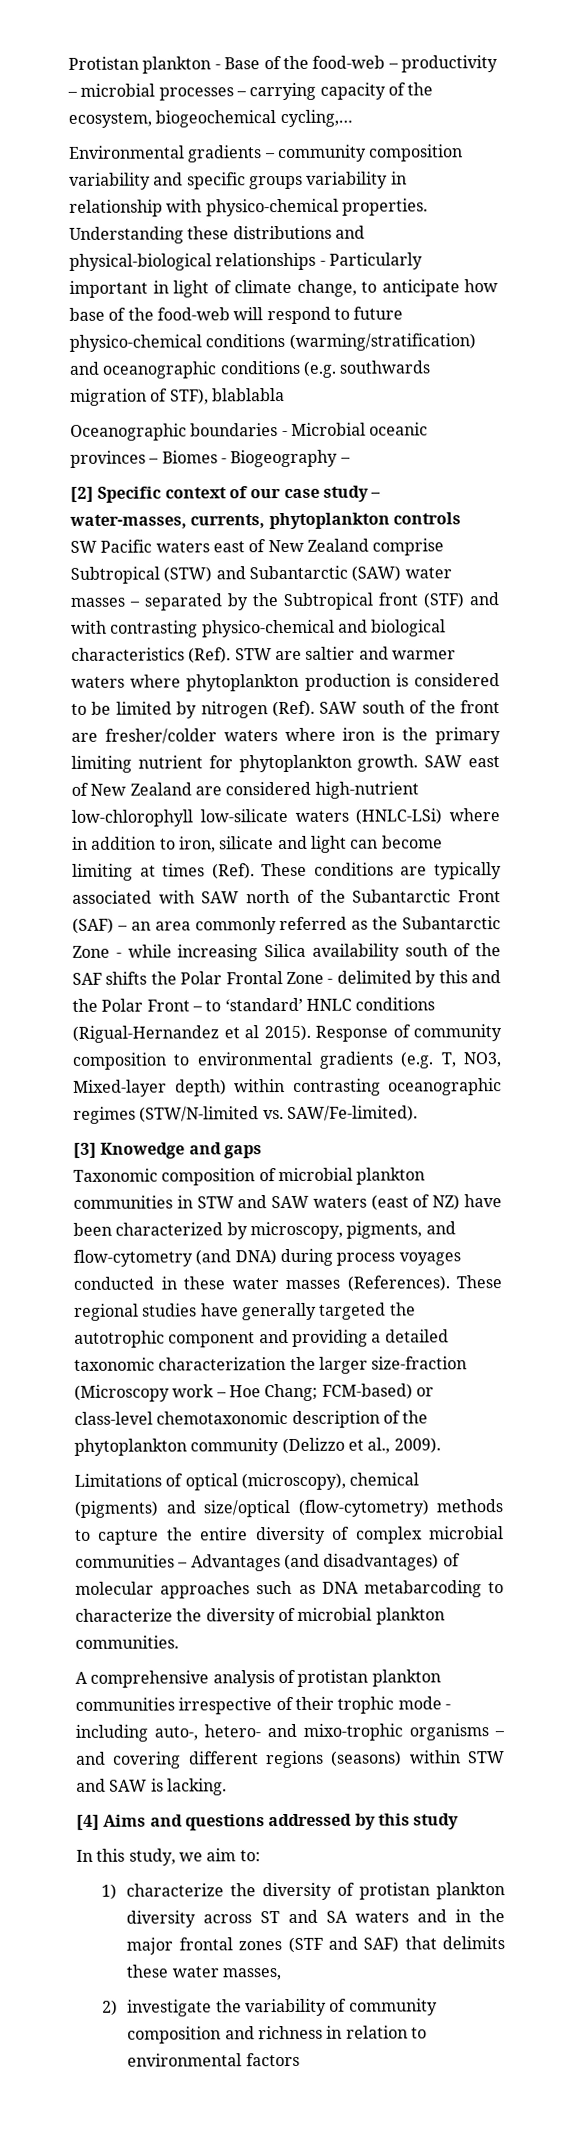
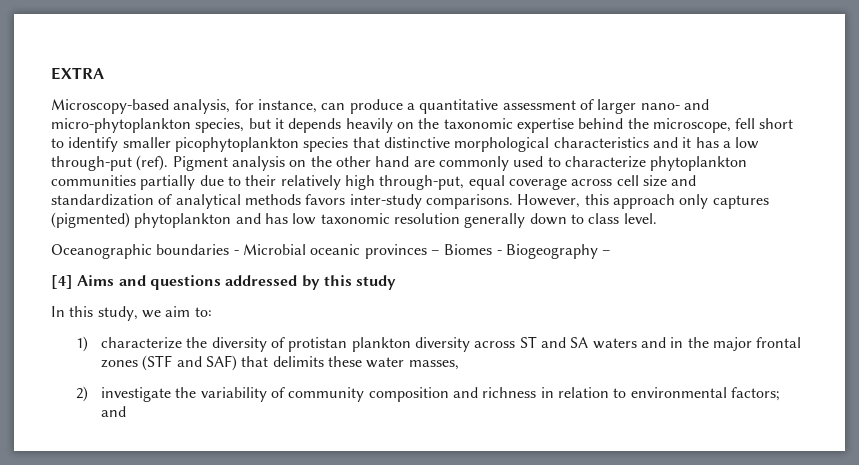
[68,55,498,74] [67,82,434,101] [68,109,353,128] [68,144,464,163] [69,171,407,190] [69,198,428,217] [69,225,365,244] [69,252,423,271] [69,279,498,298] [69,306,404,325] [69,333,476,352] [69,360,431,379] [70,388,285,406] Protistan plankton - Base of the food-web – productivity – microbial processes – carrying capacity of the ecosystem, biogeochemical cycling,… // Environmental gradients – community composition variability and specific groups variability in relationship with physico-chemical properties. Understanding these distributions and physical-biological relationships - Particularly important in light of climate change, to anticipate how base of the food-web will respond to future physico-chemical conditions (warming/stratification) and oceanographic conditions (e.g. southwards migration of STF), blablabla -> [51,67,104,80] [51,99,709,114] [51,118,794,133] [51,137,760,152] [51,155,748,171] [51,175,697,190] [51,194,769,209] [51,212,657,228] EXTRA // Microscopy-based analysis, for instance, can produce a quantitative assessment of larger nano- and micro-phytoplankton species, but it depends heavily on the taxonomic expertise behind the microscope, fell short to identify smaller picophytoplankton species that distinctive morphological characteristics and it has a low through-put (ref). Pigment analysis on the other hand are commonly used to characterize phytoplankton communities partially due to their relatively high through-put, equal coverage across cell size and standardization of analytical methods favors inter-study comparisons. However, this approach only captures (pigmented) phytoplankton and has low taxonomic resolution generally down to class level.
[70,485,382,503] [69,512,461,530] [70,538,445,556] [70,565,452,584] [70,592,499,611] [71,619,447,638] [71,646,456,664] [71,673,500,692] [71,700,500,719] [71,727,501,745] [71,754,500,773] [71,781,419,799] [71,808,500,827] [72,835,443,853] [72,862,502,881] [72,889,501,904] [72,916,501,935] [72,943,501,962] [72,970,501,988] [72,997,436,1012] [72,1024,502,1043] [72,1051,502,1070] [73,1078,502,1097] [73,1105,418,1124] [73,1142,262,1159] [73,1167,426,1186] [73,1194,502,1211] [73,1221,456,1240] [73,1248,461,1267] [73,1275,502,1292] [74,1302,416,1321] [74,1329,449,1348] [74,1356,468,1374] [74,1383,434,1402] [74,1410,429,1428] [74,1437,441,1456] [74,1472,420,1491] [74,1499,503,1518] [75,1526,505,1545] [75,1553,461,1572] [75,1580,505,1599] [75,1607,445,1626] [75,1635,179,1649] [75,1669,441,1688] [75,1696,451,1715] [75,1723,505,1742] [75,1750,505,1769] [76,1778,227,1796] // [2] Specific context of our case study – water-masses, currents, phytoplankton controls // SW Pacific waters east of New Zealand comprise Subtropical (STW) and Subantarctic (SAW) water masses – separated by the Subtropical front (STF) and with contrasting physico-chemical and biological characteristics (Ref). STW are saltier and warmer waters where phytoplankton production is considered to be limited by nitrogen (Ref). SAW south of the front are fresher/colder waters where iron is the primary limiting nutrient for phytoplankton growth. SAW east of New Zealand are considered high-nutrient low-chlorophyll low-silicate waters (HNLC-LSi) where in addition to iron, silicate and light can become limiting at times (Ref). These conditions are typically associated with SAW north of the Subantarctic Front (SAF) – an area commonly referred as the Subantarctic Zone - while increasing Silica availability south of the SAF shifts the Polar Frontal Zone - delimited by this and the Polar Front – to ‘standard’ HNLC conditions (Rigual-Hernandez et al 2015). Response of community composition to environmental gradients (e.g. T, NO3, Mixed-layer depth) within contrasting oceanographic regimes (STW/N-limited vs. SAW/Fe-limited). // [3] Knowedge and gaps // Taxonomic composition of microbial plankton communities in STW and SAW waters (east of NZ) have been characterized by microscopy, pigments, and flow-cytometry (and DNA) during process voyages conducted in these water masses (References). These regional studies have generally targeted the autotrophic component and providing a detailed taxonomic characterization the larger size-fraction (Microscopy work – Hoe Chang; FCM-based) or class-level chemotaxonomic description of the phytoplankton community (Delizzo et al., 2009). // Limitations of optical (microscopy), chemical (pigments) and size/optical (flow-cytometry) methods to capture the entire diversity of complex microbial communities – Advantages (and disadvantages) of molecular approaches such as DNA metabarcoding to characterize the diversity of microbial plankton communities. // A comprehensive analysis of protistan plankton communities irrespective of their trophic mode - including auto-, hetero- and mixo-trophic organisms – and covering different regions (seasons) within STW and SAW is lacking. -> (612, 252) none
[245,2052,300,2067] factors -> [730,387,780,401] [101,406,127,417] factors; and

